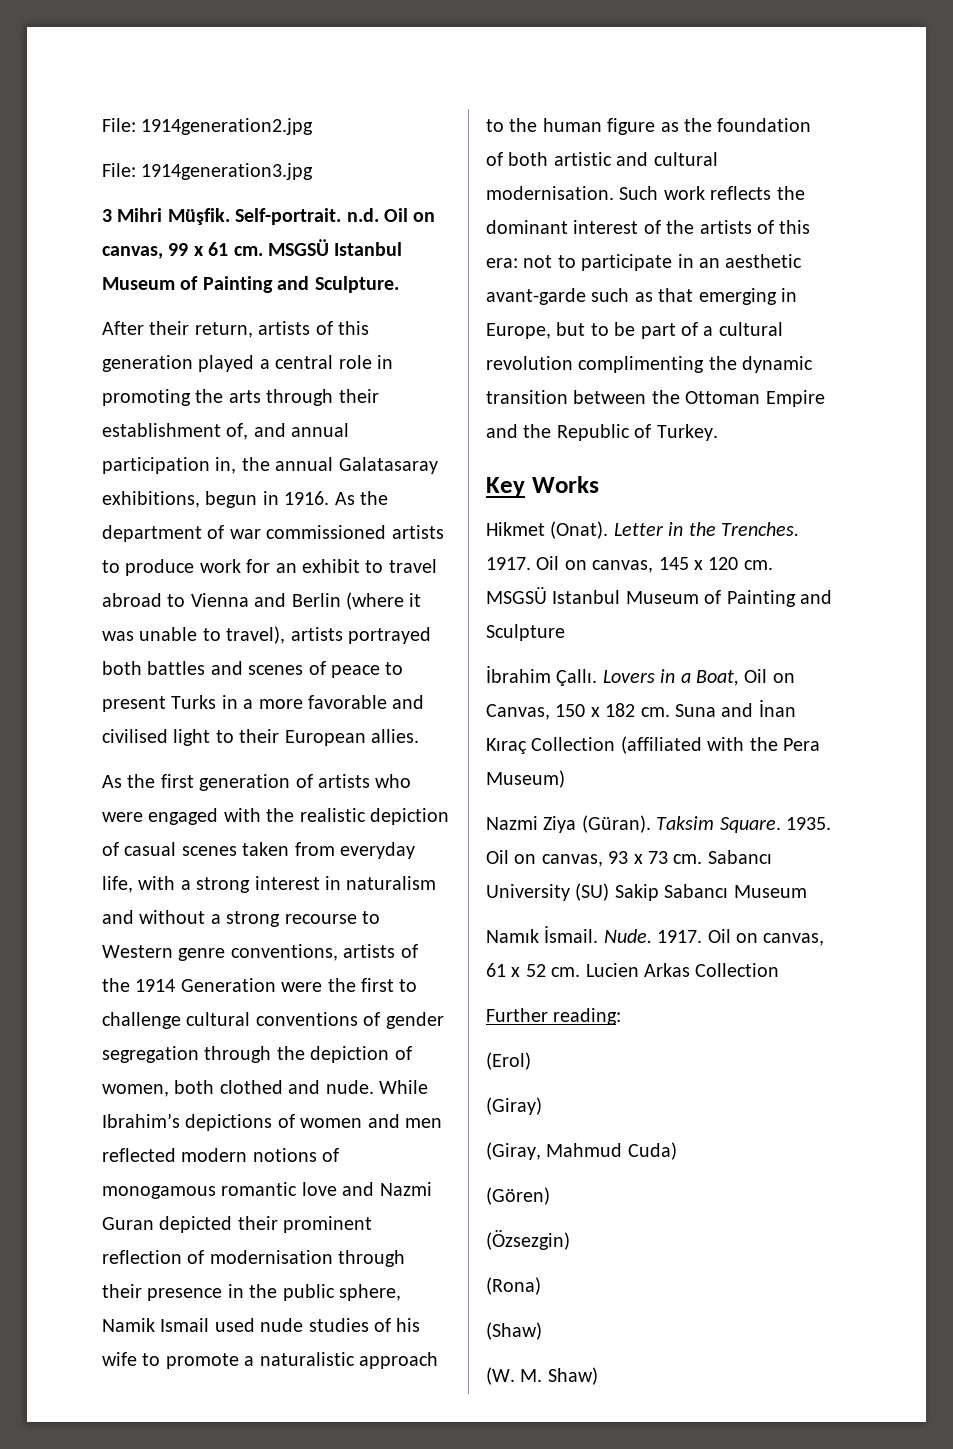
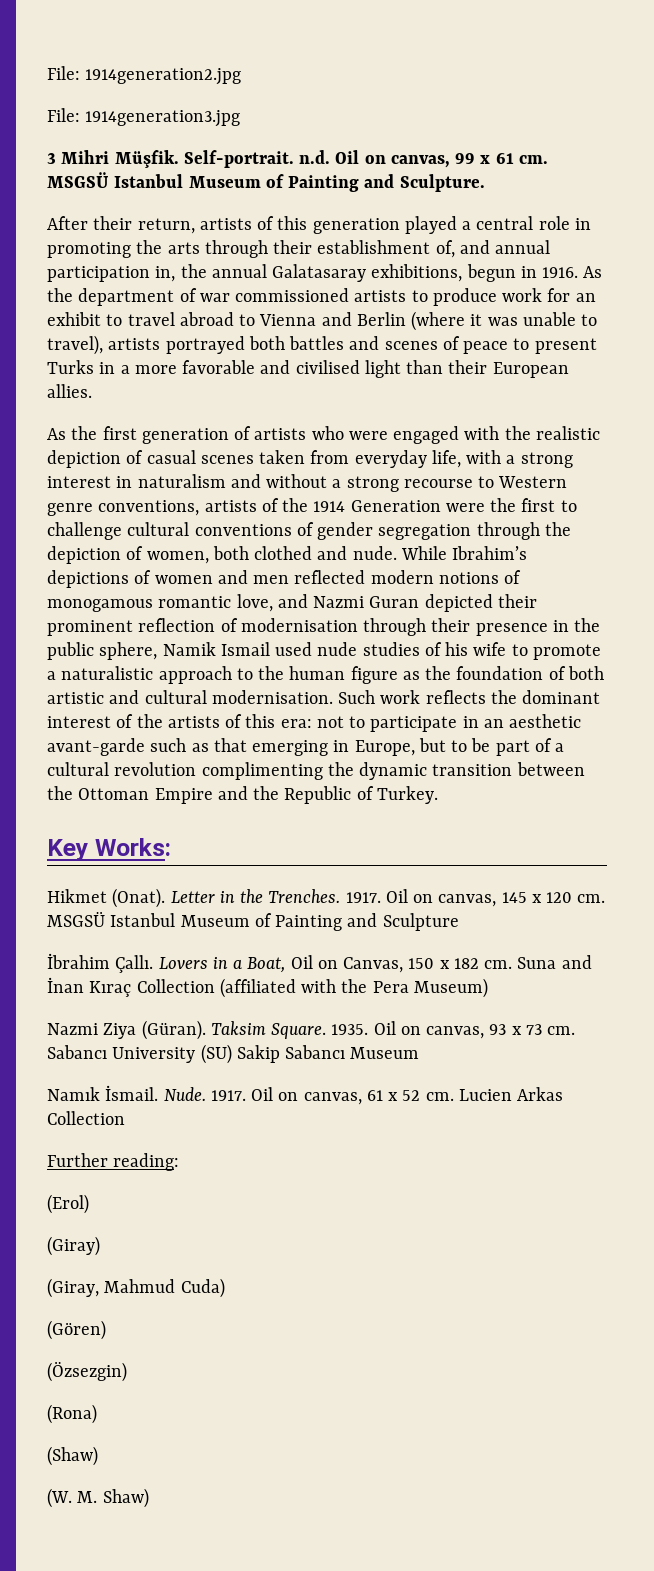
[215,730,234,743] to -> [406,360,444,374] than
[301,1182,337,1196] love -> [236,594,273,612] love,
[531,476,599,493] Works -> [94,838,171,856] Works:

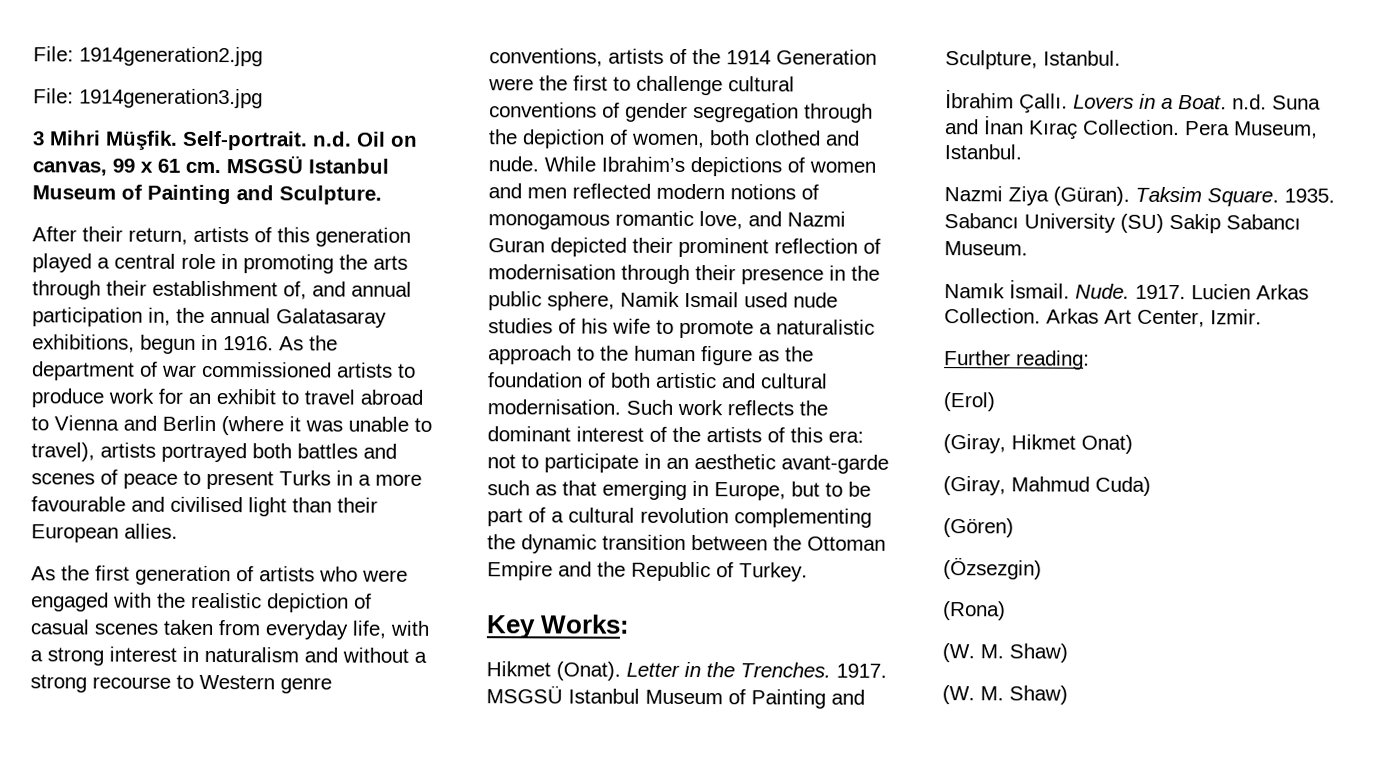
[182,360,256,374] favorable -> [31,496,126,512] favourable
[201,762,323,780] complimenting -> [734,508,872,528] complementing
[385,889,606,907] [47,911,459,931] Oil on canvas, 145 x 120 cm. MSGSÜ Istanbul Museum of Painting and Sculpture -> [486,685,865,709] [945,50,1121,70] MSGSÜ Istanbul Museum of Painting and Sculpture, Istanbul.
[247,955,592,973] [47,977,488,998] Boat, Oil on Canvas, 150 x 182 cm. Suna and İnan Kıraç Collection (affiliated with the Pera Museum) -> [1178,94,1321,110] [945,115,1318,140] [944,144,1023,160] Boat. n.d. Suna and İnan Kıraç Collection. Pera Museum, Istanbul.
[373,1021,576,1039] Oil on canvas, 93 x 73 cm. -> (1335, 195) none
[350,1047,420,1059] Museum -> [944,241,1028,256] Museum.
[251,1087,564,1105] [47,1111,125,1125] Oil on canvas, 61 x 52 cm. Lucien Arkas Collection -> [1191,284,1309,300] [944,308,1262,328] Lucien Arkas Collection. Arkas Art Center, Izmir.
[47,1236,100,1256] (Giray) -> [943,434,1133,454] (Giray, Hikmet Onat)
[47,1446,98,1466] (Shaw) -> [942,643,1068,663] (W. M. Shaw)

